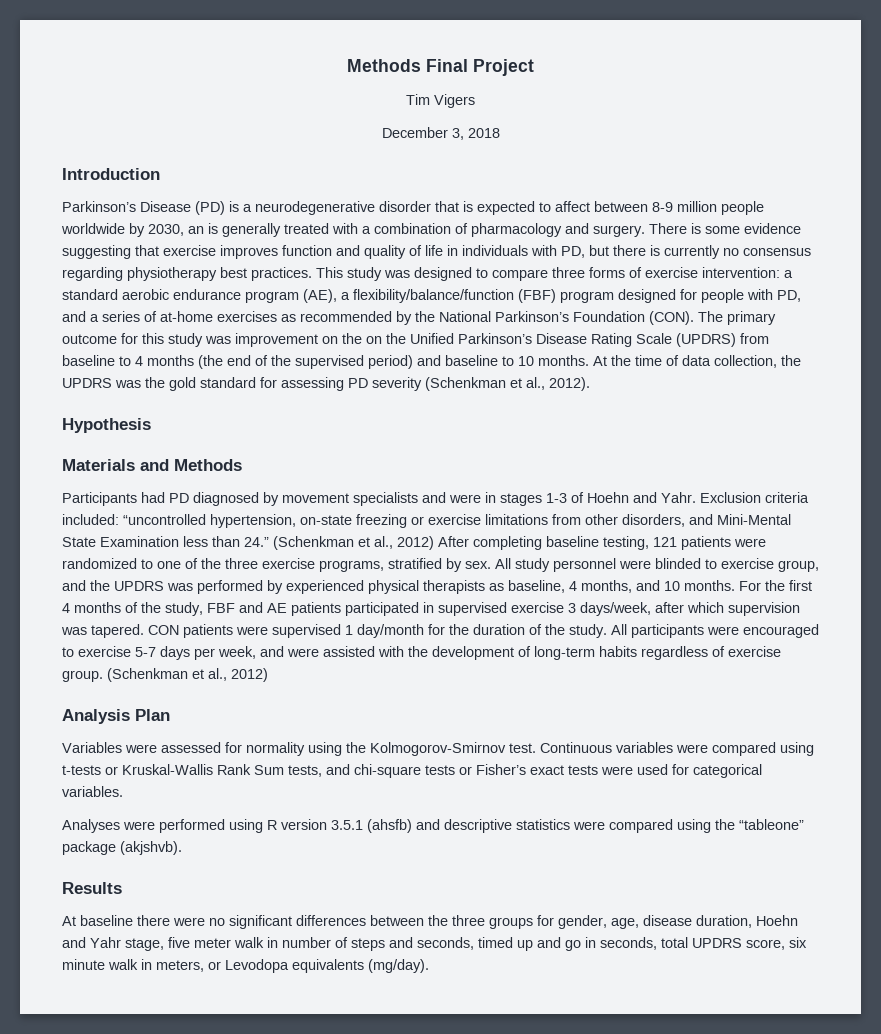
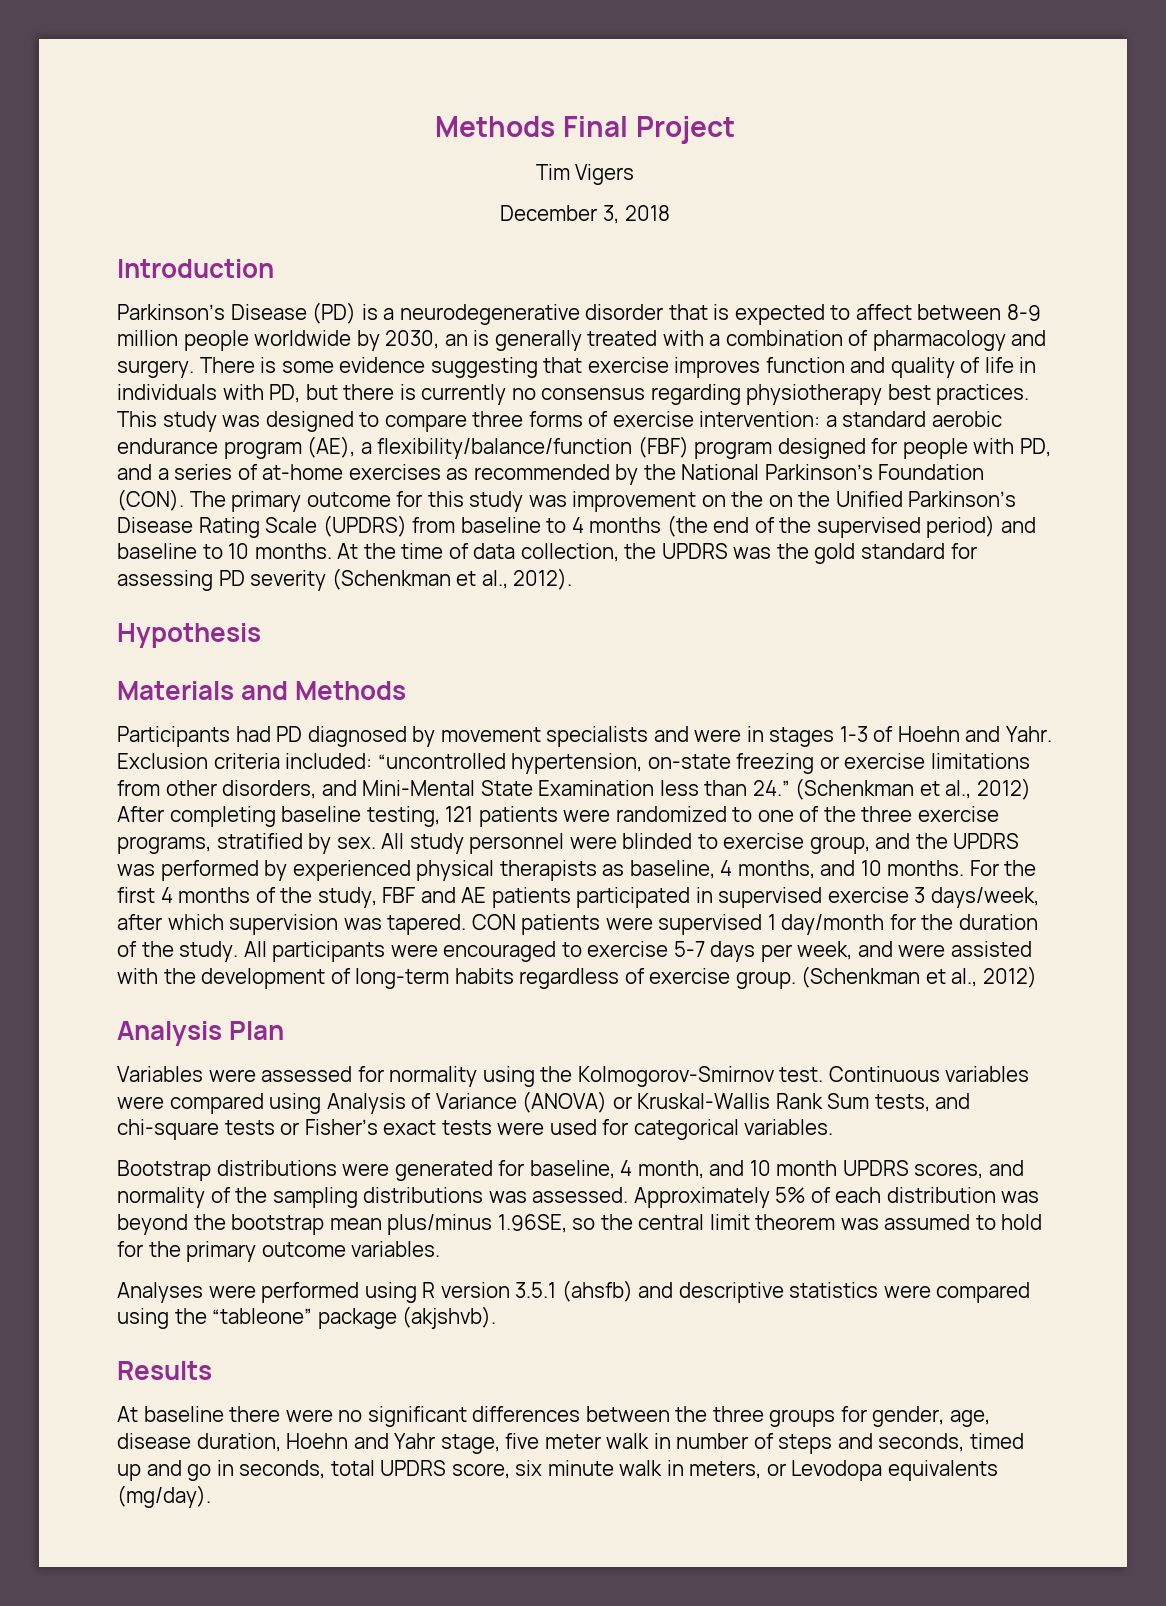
[62,765,101,775] t-tests -> [326,1091,608,1114] Analysis of Variance (ANOVA)
(123, 791) none -> [117,1160,1024,1181] [117,1187,1040,1208] [117,1214,1043,1235] [117,1241,441,1262] // Bootstrap distributions were generated for baseline, 4 month, and 10 month UPDRS scores, and normality of the sampling distributions was assessed. Approximately 5% of each distribution was beyond the bootstrap mean plus/minus 1.96SE, so the central limit theorem was assumed to hold for the primary outcome variables.

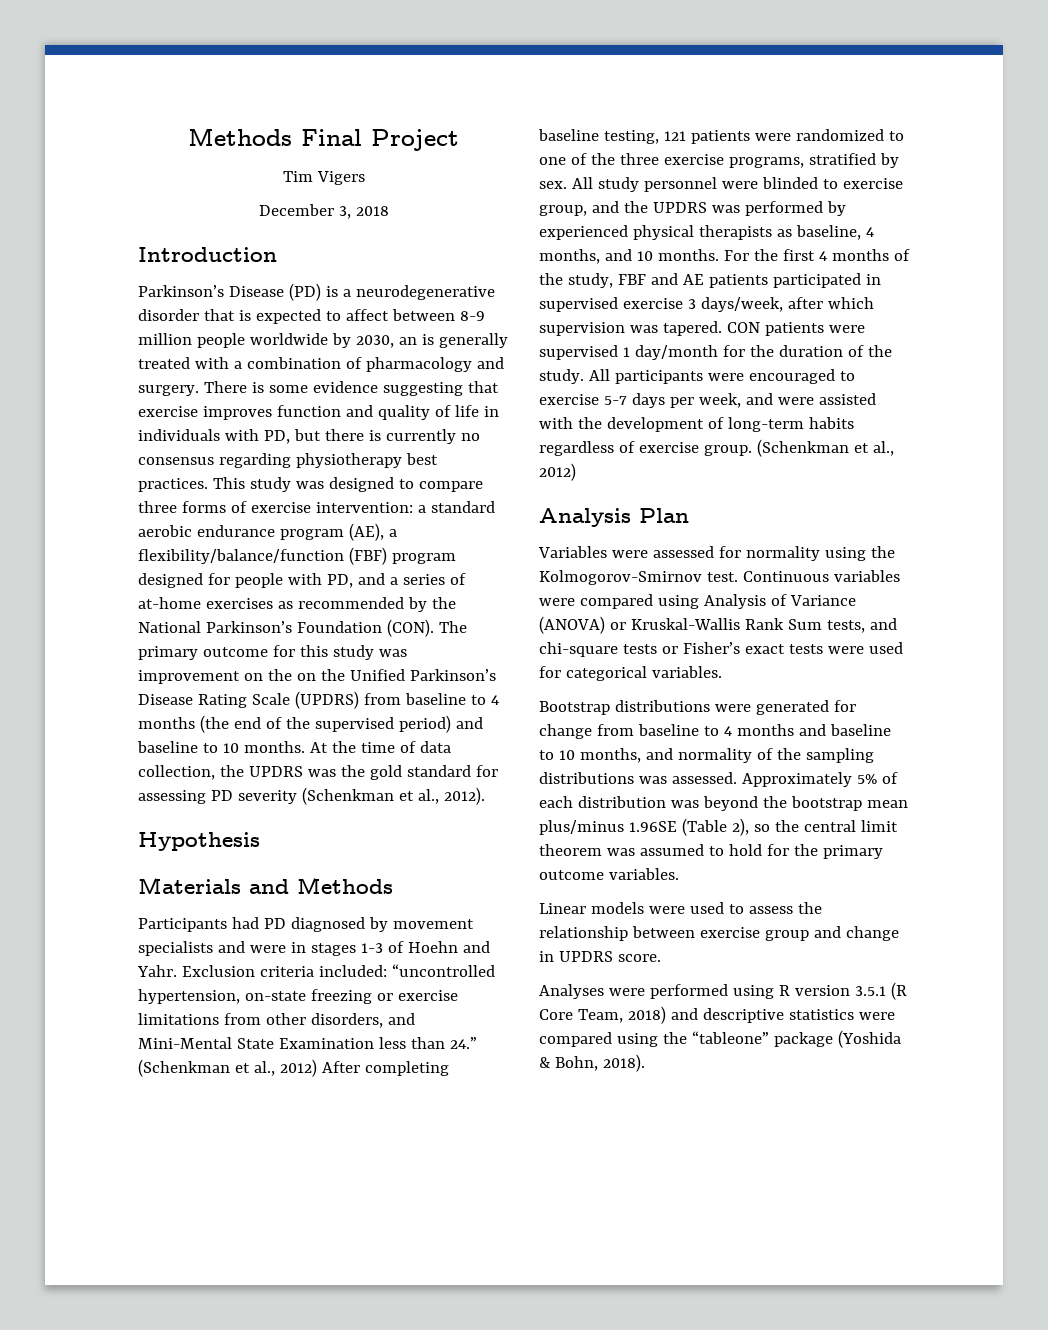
[529,1160,984,1179] baseline, 4 month, and 10 month UPDRS scores, -> [539,724,891,739] [539,748,641,763] change from baseline to 4 months and baseline to 10 months,
[497,1214,567,1233] 1.96SE, -> [628,818,749,836] 1.96SE (Table 2),
(441, 1249) none -> [539,902,822,914] [539,926,899,941] [539,951,661,962] // Linear models were used to assess the relationship between exercise group and change in UPDRS score.
[561,1280,633,1302] (ahsfb) -> [890,982,907,1000] [539,1006,666,1024] (R Core Team, 2018)
[402,1306,497,1329] [117,1361,212,1380] [117,1406,990,1427] [117,1433,1025,1454] [117,1460,999,1481] [117,1485,211,1508] (akjshvb). // Results // At baseline there were no significant differences between the three groups for gender, age, disease duration, Hoehn and Yahr stage, five meter walk in number of steps and seconds, timed up and go in seconds, total UPDRS score, six minute walk in meters, or Levodopa equivalents (mg/day). -> [837,1030,901,1048] [539,1054,645,1072] (Yoshida & Bohn, 2018).

